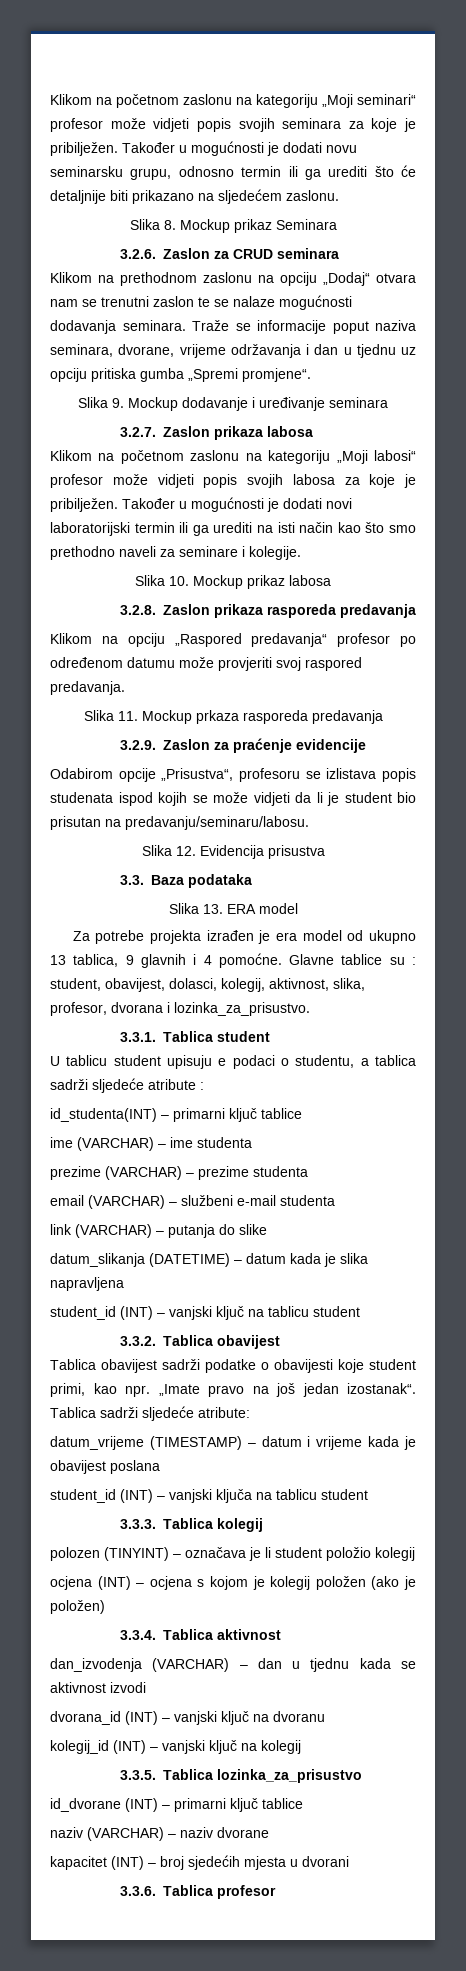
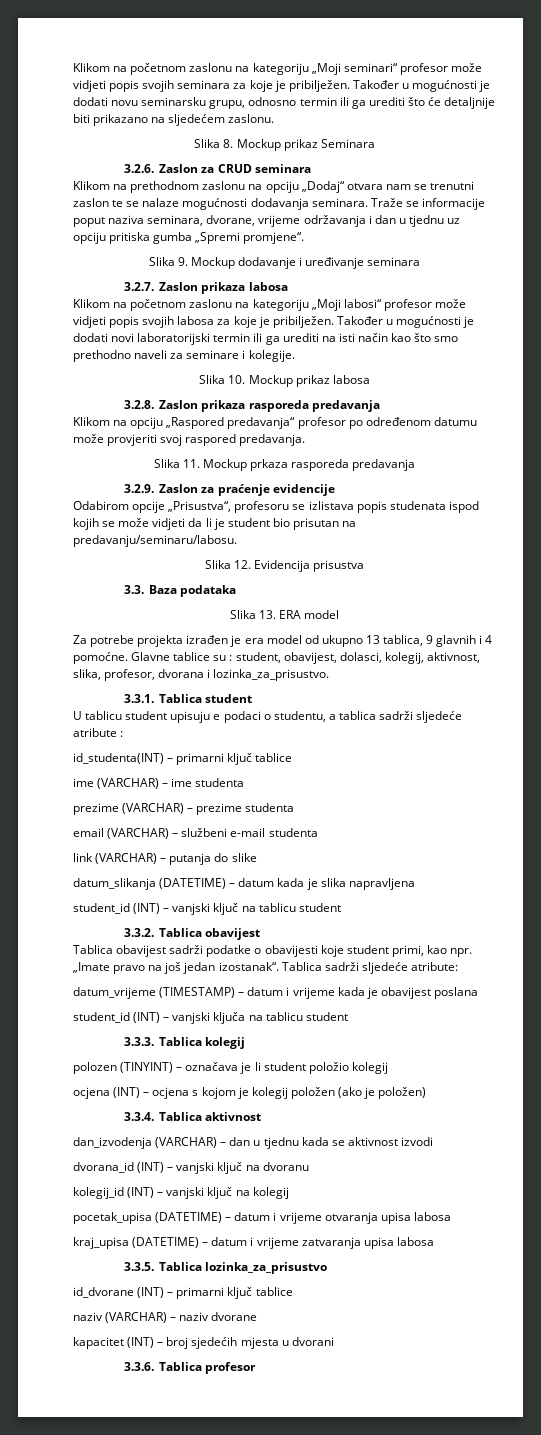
(301, 1747) none -> [73,1212,451,1224] [73,1237,434,1249] // pocetak_upisa (DATETIME) – datum i vrijeme otvaranja upisa labosa // kraj_upisa (DATETIME) – datum i vrijeme zatvaranja upisa labosa

